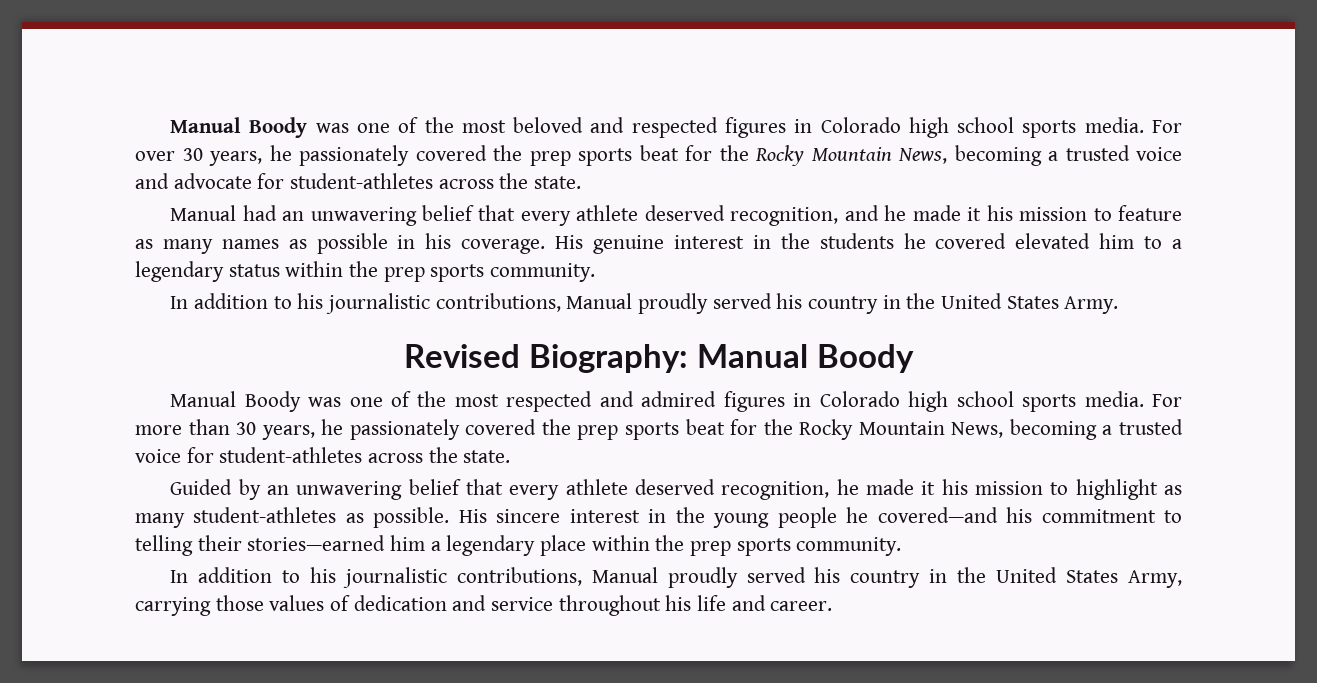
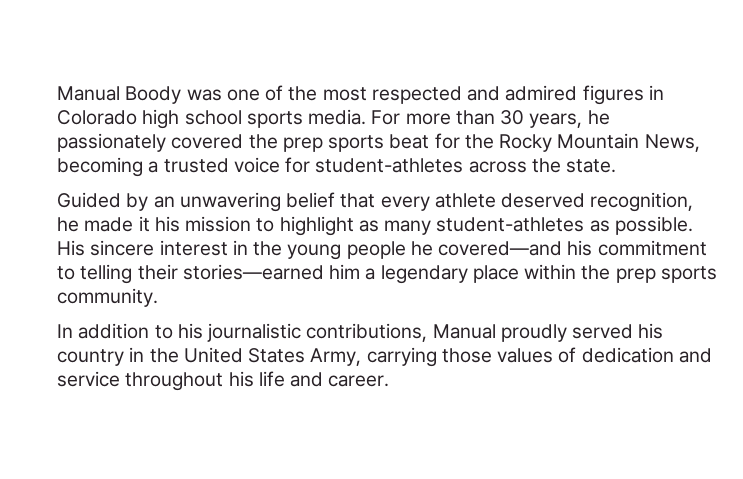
[170,117,1183,138] [135,145,1182,166] [135,173,582,189] [170,205,1182,226] [135,233,1183,254] [135,261,596,282] [170,293,1119,314] [404,344,914,373] [170,391,499,412] Manual Boody was one of the most beloved and respected figures in Colorado high school sports media. For over 30 years, he passionately covered the prep sports beat for the Rocky Mountain News, becoming a trusted voice and advocate for student-athletes across the state. // Manual had an unwavering belief that every athlete deserved recognition, and he made it his mission to feature as many names as possible in his coverage. His genuine interest in the students he covered elevated him to a legendary status within the prep sports community. // In addition to his journalistic contributions, Manual proudly served his country in the United States Army. // Revised Biography: Manual Boody // Manual Boody was one of the most -> [57,85,367,104] Manual Boody was one of the most

